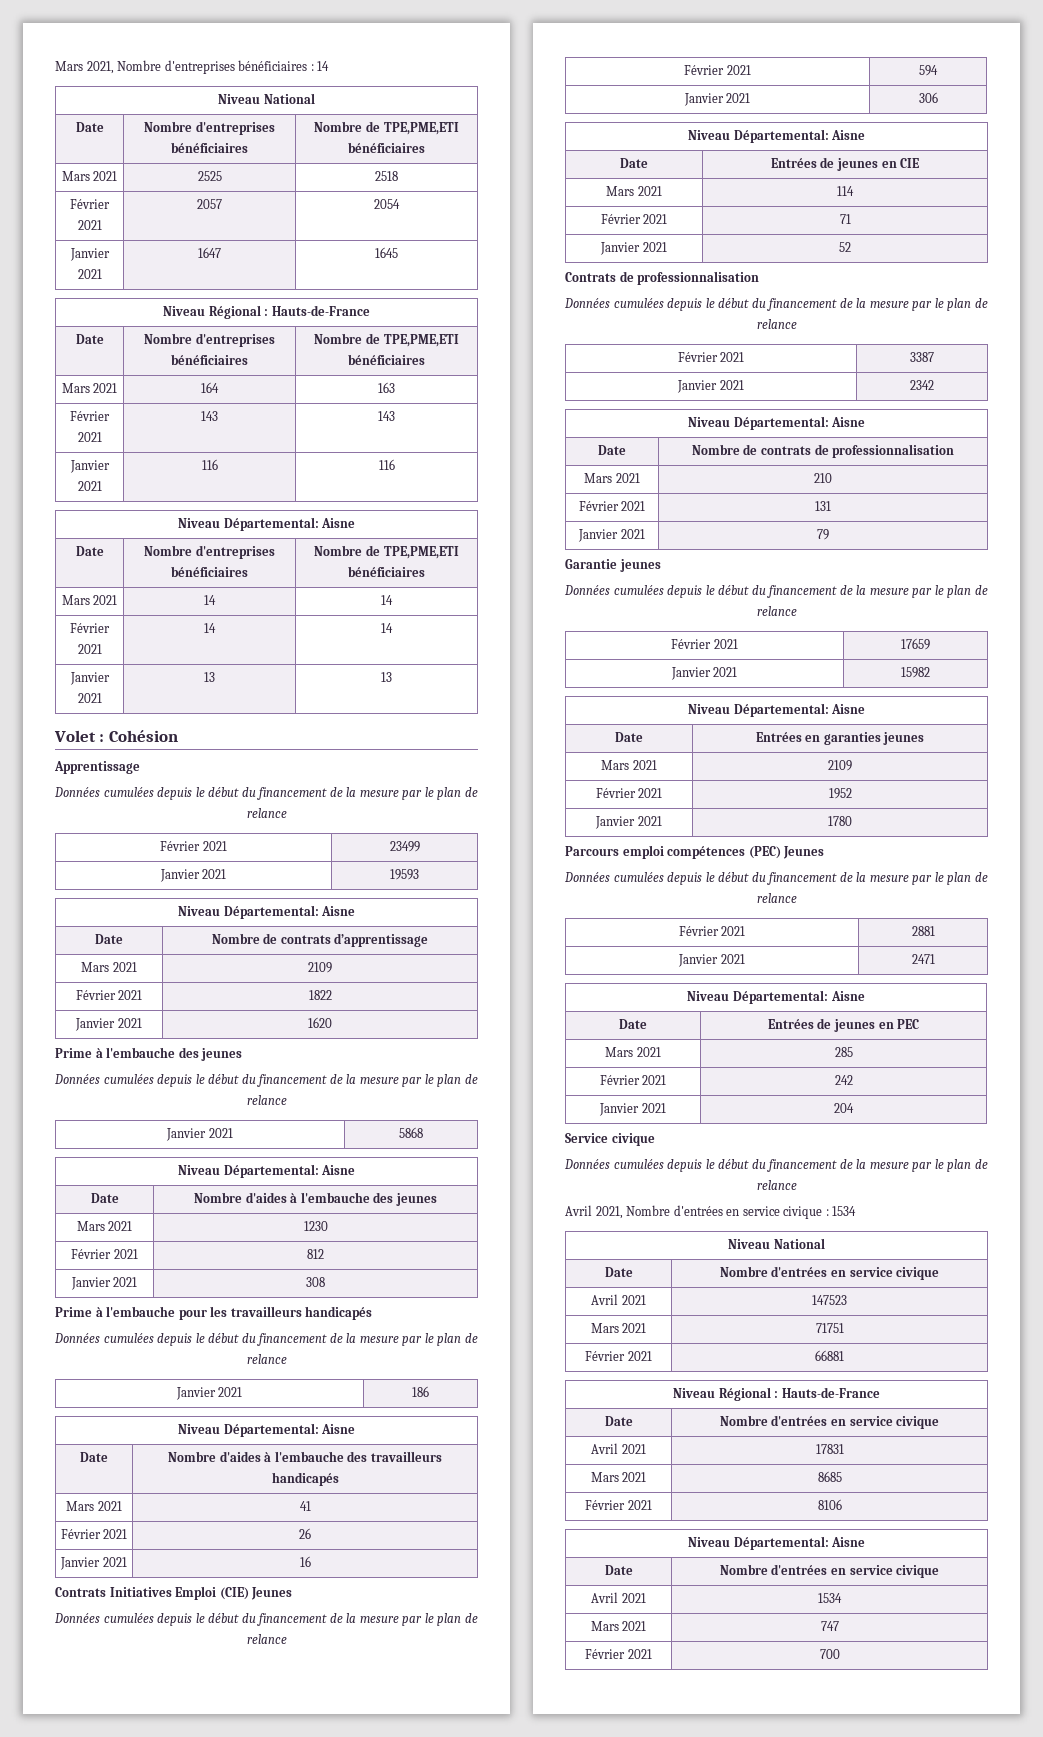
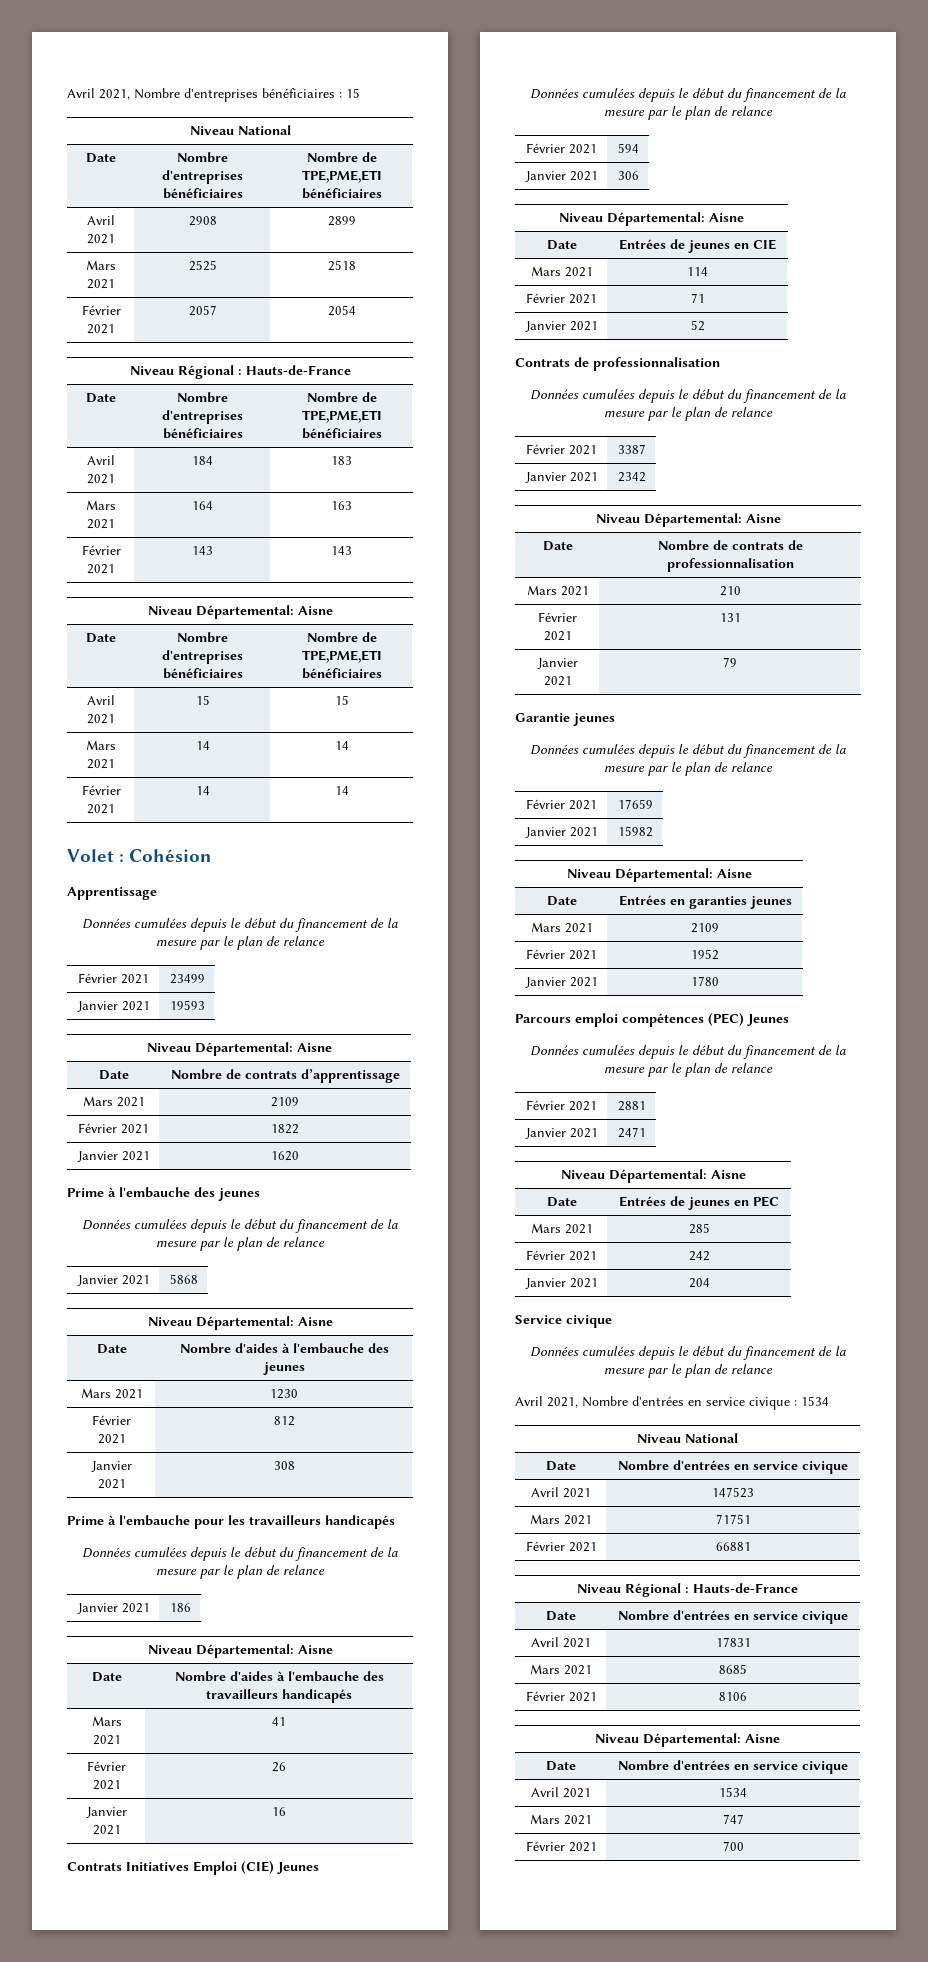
[55,61,83,71] Mars -> [67,88,95,98] Avril
[317,61,330,71] 14 -> [346,88,360,98] 15
(425, 147) none -> [87,215,115,225] [87,234,115,244] [188,216,217,226] [327,216,356,226] // Avril 2021 | 2908 | 2899
[69,248,110,261] [77,269,102,279] [198,247,221,258] [375,247,398,258] // Janvier 2021 | 1647 | 1645 -> (356, 310) none
(425, 359) none -> [87,455,115,465] [87,474,115,484] [192,456,213,465] [331,456,352,465] // Avril 2021 | 184 | 183
[69,460,110,473] [77,481,102,491] [201,459,218,470] [378,459,395,470] // Janvier 2021 | 116 | 116 -> (352, 550) none
(425, 571) none -> [87,695,115,705] [87,714,115,724] [195,695,210,705] [334,695,349,705] // Avril 2021 | 15 | 15
[69,672,110,685] [77,693,102,703] [204,672,215,682] [381,672,392,682] // Janvier 2021 | 13 | 13 -> (349, 790) none

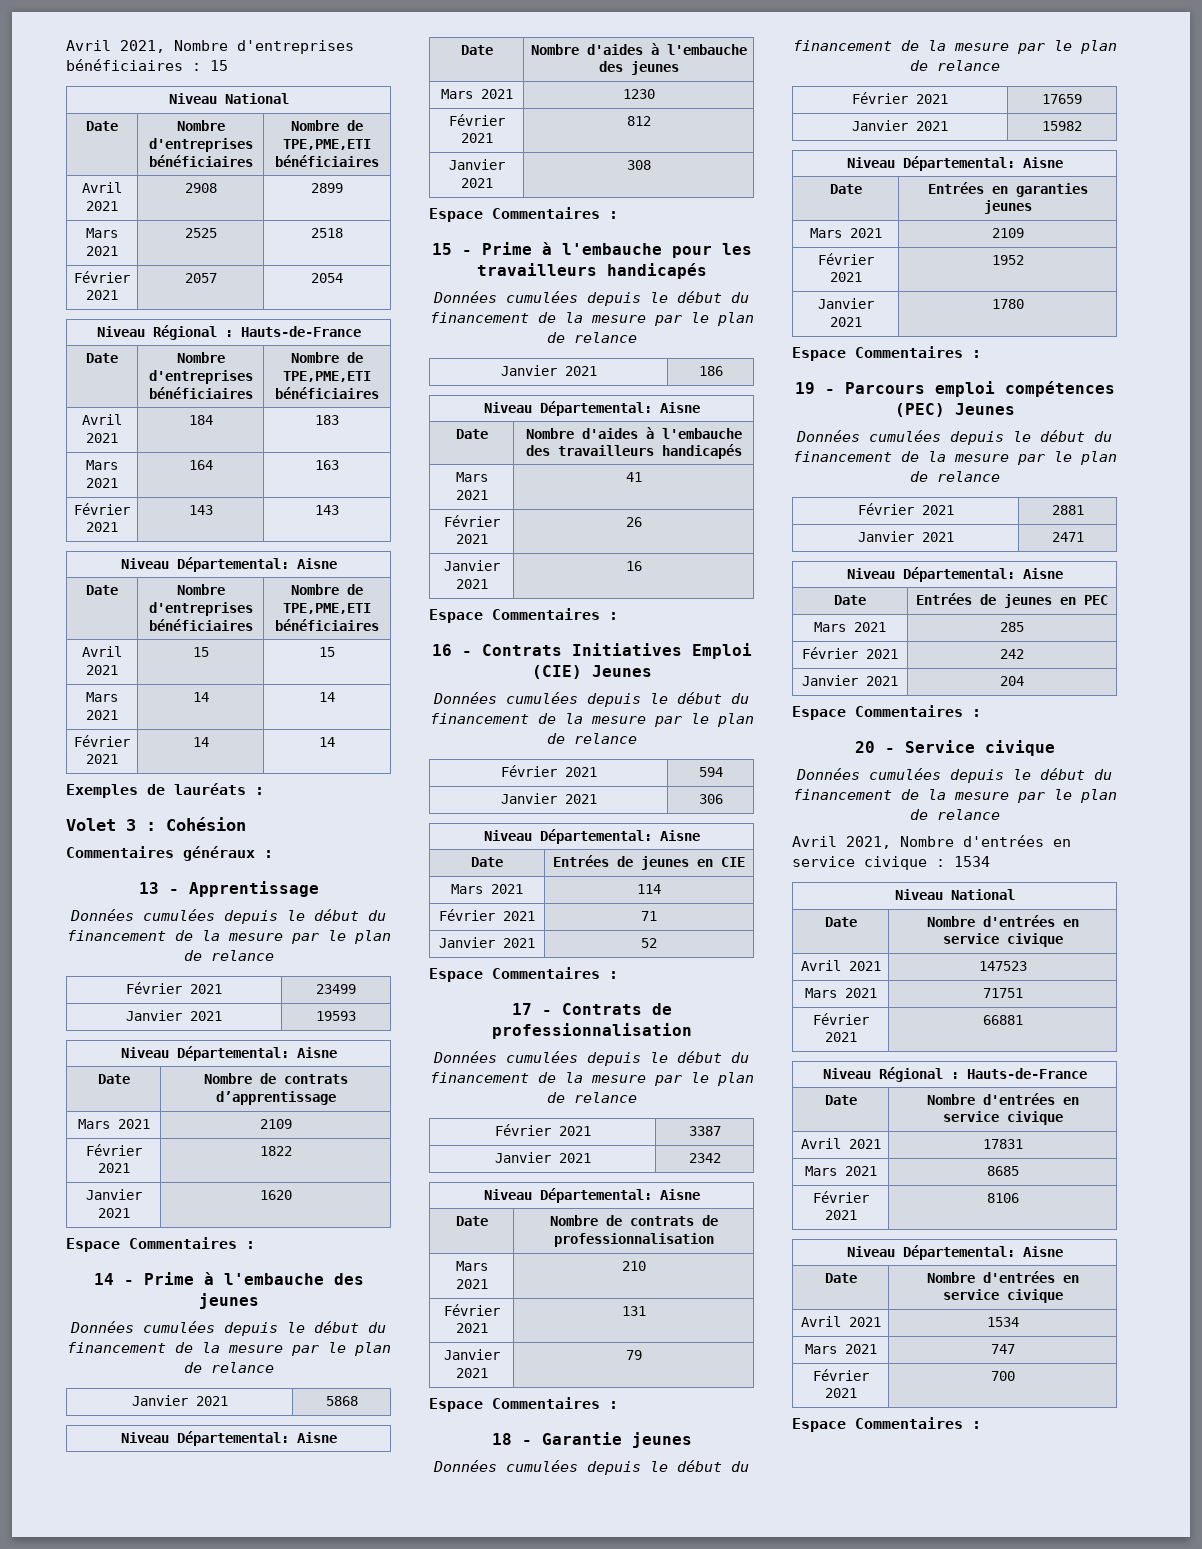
(349, 790) none -> [66,783,264,798] // Exemples de lauréats :
(114, 855) none -> [126,819,136,831] 3
(212, 855) none -> [66,846,273,861] [138,882,179,894] Commentaires généraux : // 13 -
(299, 1156) none -> [66,1237,255,1252] [93,1273,134,1285] Espace Commentaires : // 14 -
(295, 1465) none -> [429,207,618,222] [431,243,472,255] Espace Commentaires : // 15 -
(286, 1811) none -> [429,608,618,623] [431,644,472,656] Espace Commentaires : // 16 -
(705, 325) none -> [429,967,618,982] [511,1003,552,1015] Espace Commentaires : // 17 -
(737, 662) none -> [429,1397,618,1412] [491,1433,532,1445] Espace Commentaires : // 18 -
(719, 981) none -> [792,346,981,361] [794,382,835,394] Espace Commentaires : // 19 -
(710, 1283) none -> [792,705,981,720] [854,741,895,753] Espace Commentaires : // 20 -
(744, 1846) none -> [792,1417,981,1432] // Espace Commentaires :

